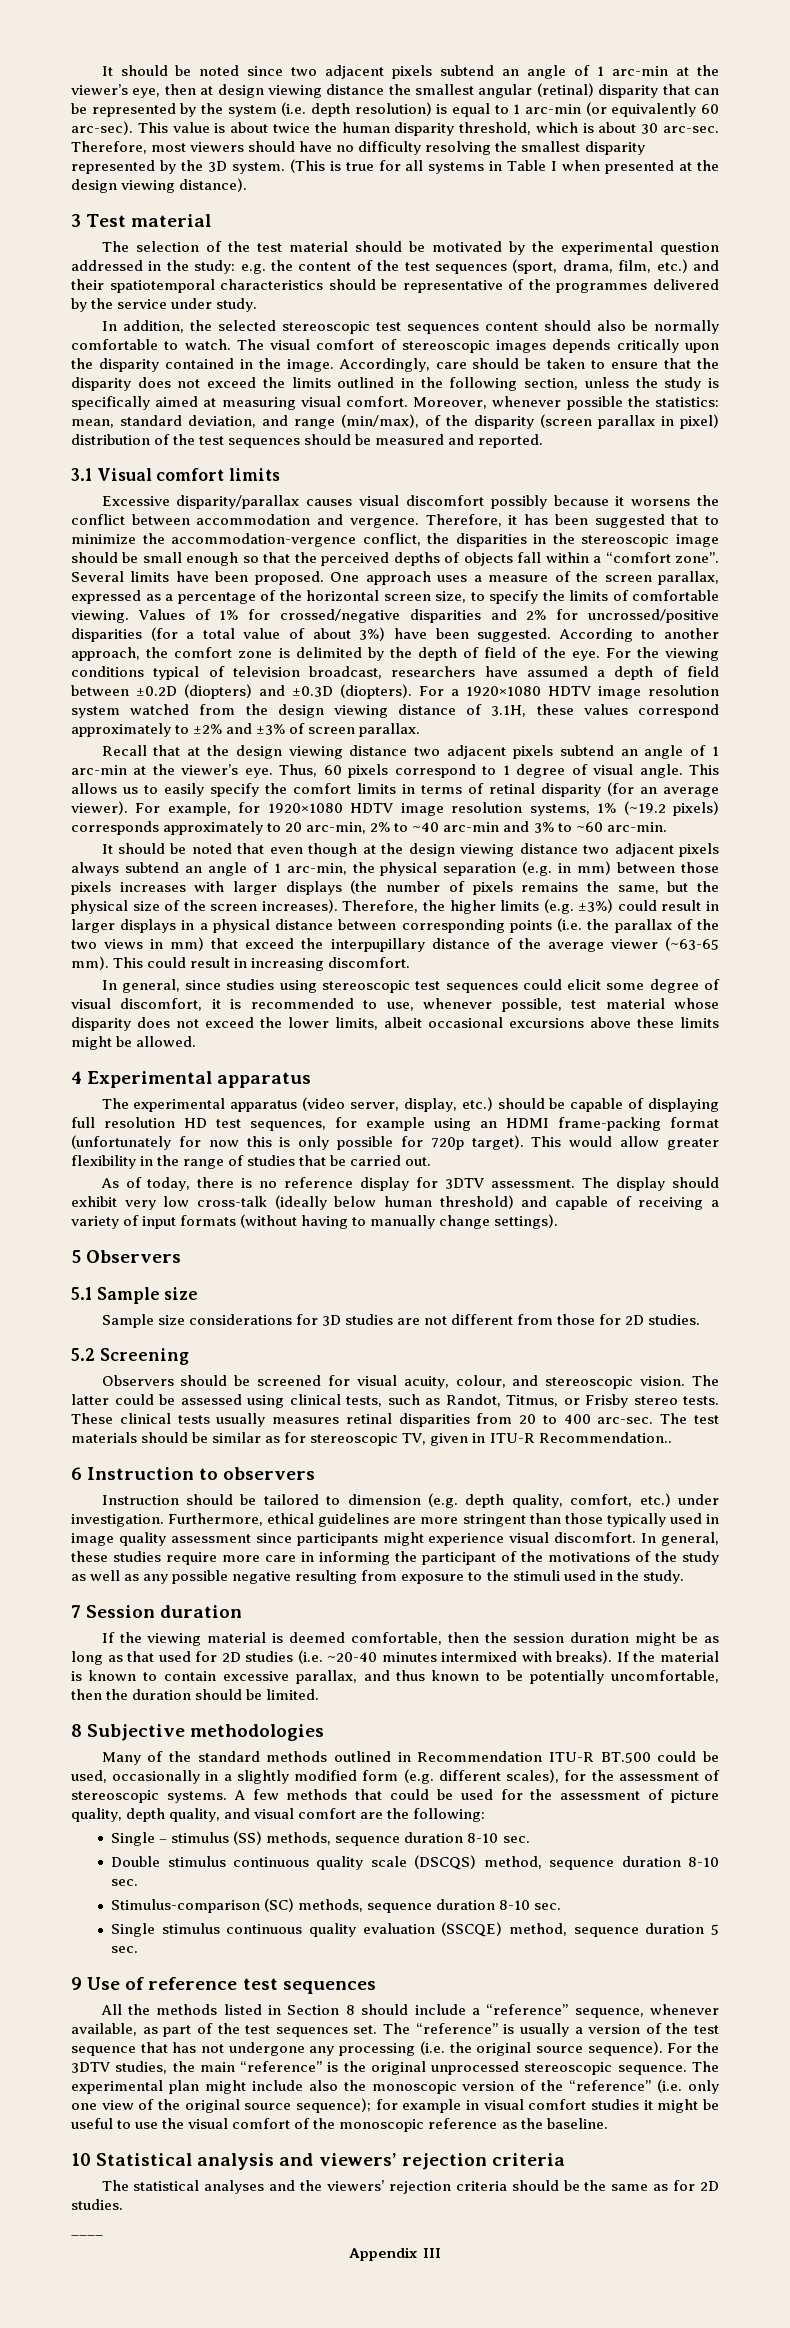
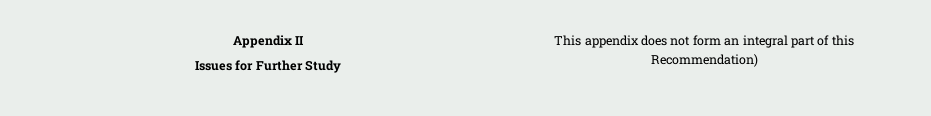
[101,65,719,79] [71,83,719,98] [71,102,719,117] [71,121,720,136] [71,141,645,155] [71,159,719,174] [71,178,248,193] [71,214,212,227] [101,241,719,255] [71,259,719,274] [71,279,719,293] [71,298,258,312] [101,320,719,334] [71,339,719,353] [71,358,720,372] [71,377,719,391] [71,396,719,410] [71,414,719,429] [71,434,544,448] [71,468,281,481] [101,495,720,509] [71,514,720,528] [71,533,719,547] [71,552,719,566] [71,571,719,585] [71,590,719,604] [71,609,719,623] [71,627,720,642] [71,647,719,661] [71,666,719,680] [71,684,719,699] [71,704,719,718] [71,723,421,737] [101,745,719,759] [71,764,719,778] [71,782,719,797] [71,801,720,816] [71,821,667,835] [101,843,719,857] [71,861,720,876] [71,880,720,895] [71,899,719,914] [71,918,720,933] [71,937,719,952] [71,956,411,971] [101,979,720,993] [71,998,719,1012] [71,1017,719,1031] [71,1036,197,1050] [71,1071,312,1088] [101,1097,719,1112] [71,1117,719,1131] [71,1135,719,1150] [71,1155,432,1169] [100,1177,719,1191] [71,1195,719,1210] [71,1214,559,1229] [71,1250,182,1263] [71,1287,199,1304] [101,1314,701,1328] [71,1348,189,1365] [101,1375,719,1389] [71,1394,719,1408] [71,1413,719,1427] [71,1432,672,1446] [71,1467,316,1480] [101,1493,719,1508] [71,1513,720,1527] [71,1532,719,1546] [71,1551,719,1565] [71,1570,684,1584] [71,1605,243,1618] [101,1632,719,1646] [71,1650,719,1665] [71,1670,720,1684] [71,1689,320,1700] [71,1724,325,1741] [101,1751,719,1765] [71,1769,721,1784] [71,1789,719,1803] [71,1808,486,1822] [111,1831,530,1846] [111,1855,720,1870] [111,1879,139,1886] [111,1898,562,1913] [111,1922,720,1937] [111,1946,139,1953] [71,1977,376,1994] [100,2004,719,2018] [71,2023,719,2037] [71,2041,720,2056] [71,2061,719,2075] [71,2079,719,2094] [71,2098,719,2113] [71,2118,608,2132] [71,2153,565,2170] [101,2180,719,2194] [71,2199,123,2210] [71,2234,103,2236] [349,2247,441,2261] It should be noted since two adjacent pixels subtend an angle of 1 arc-min at the viewer’s eye, then at design viewing distance the smallest angular (retinal) disparity that can be represented by the system (i.e. depth resolution) is equal to 1 arc-min (or equivalently 60 arc-sec). This value is about twice the human disparity threshold, which is about 30 arc-sec. Therefore, most viewers should have no difficulty resolving the smallest disparity represented by the 3D system. (This is true for all systems in Table I when presented at the design viewing distance). // 3 Test material // The selection of the test material should be motivated by the experimental question addressed in the study: e.g. the content of the test sequences (sport, drama, film, etc.) and their spatiotemporal characteristics should be representative of the programmes delivered by the service under study. // In addition, the selected stereoscopic test sequences content should also be normally comfortable to watch. The visual comfort of stereoscopic images depends critically upon the disparity contained in the image. Accordingly, care should be taken to ensure that the disparity does not exceed the limits outlined in the following section, unless the study is specifically aimed at measuring visual comfort. Moreover, whenever possible the statistics: mean, standard deviation, and range (min/max), of the disparity (screen parallax in pixel) distribution of the test sequences should be measured and reported. // 3.1 Visual comfort limits // Excessive disparity/parallax causes visual discomfort possibly because it worsens the conflict between accommodation and vergence. Therefore, it has been suggested that to minimize the accommodation-vergence conflict, the disparities in the stereoscopic image should be small enough so that the perceived depths of objects fall within a “comfort zone”. Several limits have been proposed. One approach uses a measure of the screen parallax, expressed as a percentage of the horizontal screen size, to specify the limits of comfortable viewing. Values of 1% for crossed/negative disparities and 2% for uncrossed/positive disparities (for a total value of about 3%) have been suggested. According to another approach, the comfort zone is delimited by the depth of field of the eye. For the viewing conditions typical of television broadcast, researchers have assumed a depth of field between ±0.2D (diopters) and ±0.3D (diopters). For a 1920×1080 HDTV image resolution system watched from the design viewing distance of 3.1H, these values correspond approximately to ±2% and ±3% of screen parallax. // Recall that at the design viewing distance two adjacent pixels subtend an angle of 1 arc-min at the viewer’s eye. Thus, 60 pixels correspond to 1 degree of visual angle. This allows us to easily specify the comfort limits in terms of retinal disparity (for an average viewer). For example, for 1920×1080 HDTV image resolution systems, 1% (~19.2 pixels) corresponds approximately to 20 arc-min, 2% to ~40 arc-min and 3% to ~60 arc-min. // It should be noted that even though at the design viewing distance two adjacent pixels always subtend an angle of 1 arc-min, the physical separation (e.g. in mm) between those pixels increases with larger displays (the number of pixels remains the same, but the physical size of the screen increases). Therefore, the higher limits (e.g. ±3%) could result in larger displays in a physical distance between corresponding points (i.e. the parallax of the two views in mm) that exceed the interpupillary distance of the average viewer (~63-65 mm). This could result in increasing discomfort. // In general, since studies using stereoscopic test sequences could elicit some degree of visual discomfort, it is recommended to use, whenever possible, test material whose disparity does not exceed the lower limits, albeit occasional excursions above these limits might be allowed. // 4 Experimental apparatus // The experimental apparatus (video server, display, etc.) should be capable of displaying full resolution HD test sequences, for example using an HDMI frame-packing format (unfortunately for now this is only possible for 720p target). This would allow greater flexibility in the range of studies that be carried out. // As of today, there is no reference display for 3DTV assessment. The display should exhibit very low cross-talk (ideally below human threshold) and capable of receiving a variety of input formats (without having to manually change settings). // 5 Observers // 5.1 Sample size // Sample size considerations for 3D studies are not different from those for 2D studies. // 5.2 Screening // Observers should be screened for visual acuity, colour, and stereoscopic vision. The latter could be assessed using clinical tests, such as Randot, Titmus, or Frisby stereo tests. These clinical tests usually measures retinal disparities from 20 to 400 arc-sec. The test materials should be similar as for stereoscopic TV, given in ITU-R Recommendation.. // 6 Instruction to observers // Instruction should be tailored to dimension (e.g. depth quality, comfort, etc.) under investigation. Furthermore, ethical guidelines are more stringent than those typically used in image quality assessment since participants might experience visual discomfort. In general, these studies require more care in informing the participant of the motivations of the study as well as any possible negative resulting from exposure to the stimuli used in the study. // 7 Session duration // If the viewing material is deemed comfortable, then the session duration might be as long as that used for 2D studies (i.e. ~20-40 minutes intermixed with breaks). If the material is known to contain excessive parallax, and thus known to be potentially uncomfortable, then the duration should be limited. // 8 Subjective methodologies // Many of the standard methods outlined in Recommendation ITU-R BT.500 could be used, occasionally in a slightly modified form (e.g. different scales), for the assessment of stereoscopic systems. A few methods that could be used for the assessment of picture quality, depth quality, and visual comfort are the following: // Single – stimulus (SS) methods, sequence duration 8-10 sec. // Double stimulus continuous quality scale (DSCQS) method, sequence duration 8-10 sec. // Stimulus-comparison (SC) methods, sequence duration 8-10 sec. // Single stimulus continuous quality evaluation (SSCQE) method, sequence duration 5 sec. // 9 Use of reference test sequences // All the methods listed in Section 8 should include a “reference” sequence, whenever available, as part of the test sequences set. The “reference” is usually a version of the test sequence that has not undergone any processing (i.e. the original source sequence). For the 3DTV studies, the main “reference” is the original unprocessed stereoscopic sequence. The experimental plan might include also the monoscopic version of the “reference” (i.e. only one view of the original source sequence); for example in visual comfort studies it might be useful to use the visual comfort of the monoscopic reference as the baseline. // 10 Statistical analysis and viewers’ rejection criteria // The statistical analyses and the viewers’ rejection criteria should be the same as for 2D studies. // ____ // Appendix III -> [232,35,305,48] [194,60,342,73] [554,35,854,48] [650,54,758,67] Appendix II // Issues for Further Study // This appendix does not form an integral part of this Recommendation)

